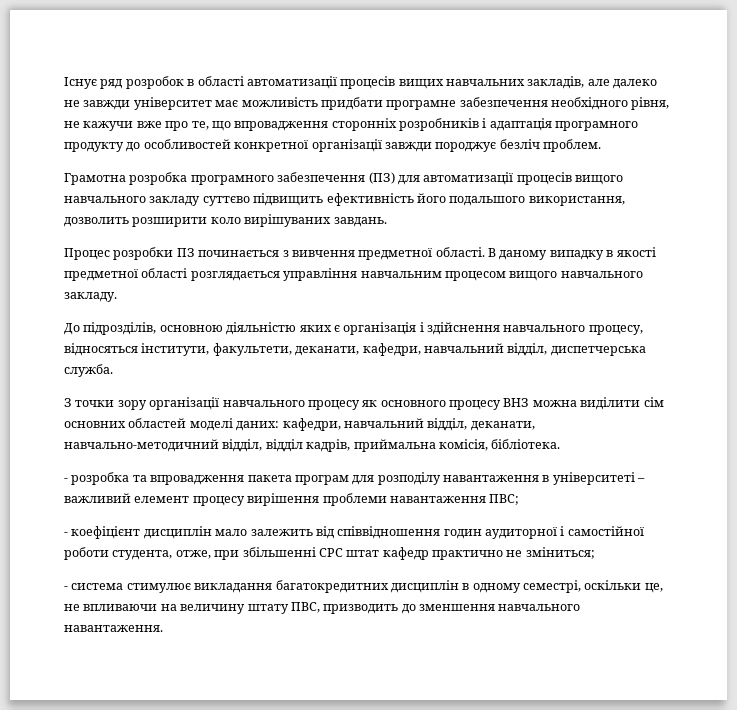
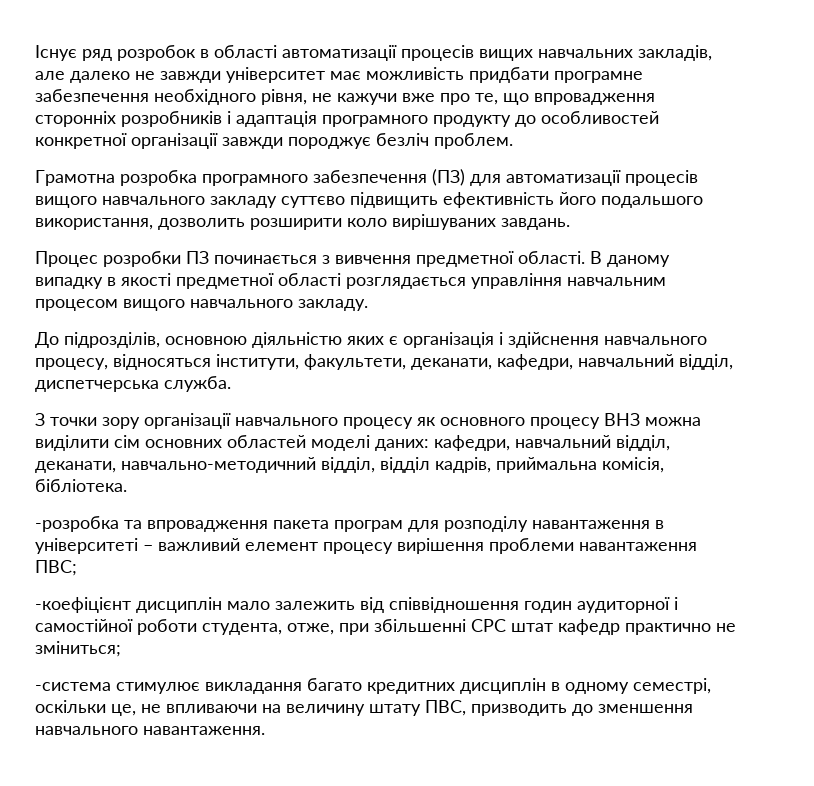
[64,472,130,485] - розробка -> [35,516,119,532] -розробка
[64,526,141,539] - коефіцієнт -> [35,597,131,613] -коефіцієнт
[64,580,389,593] - система стимулює викладання багатокредитних -> [35,678,455,694] -система стимулює викладання багато кредитних

